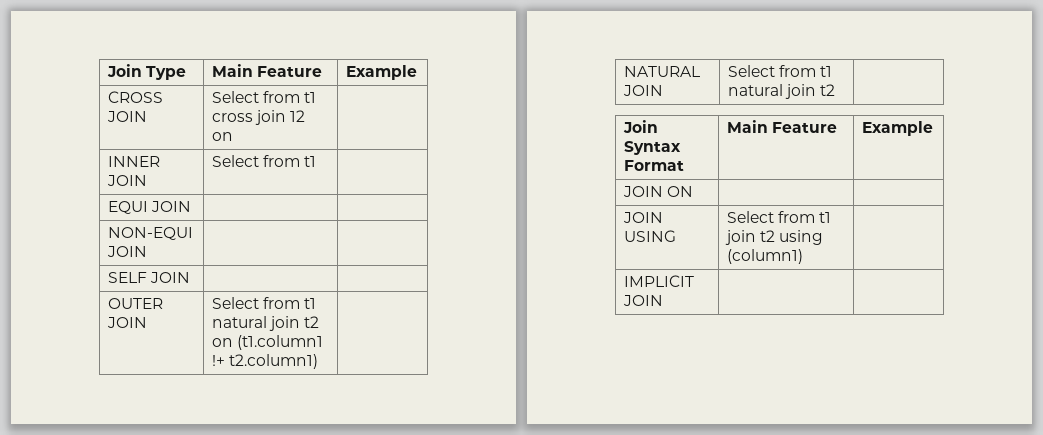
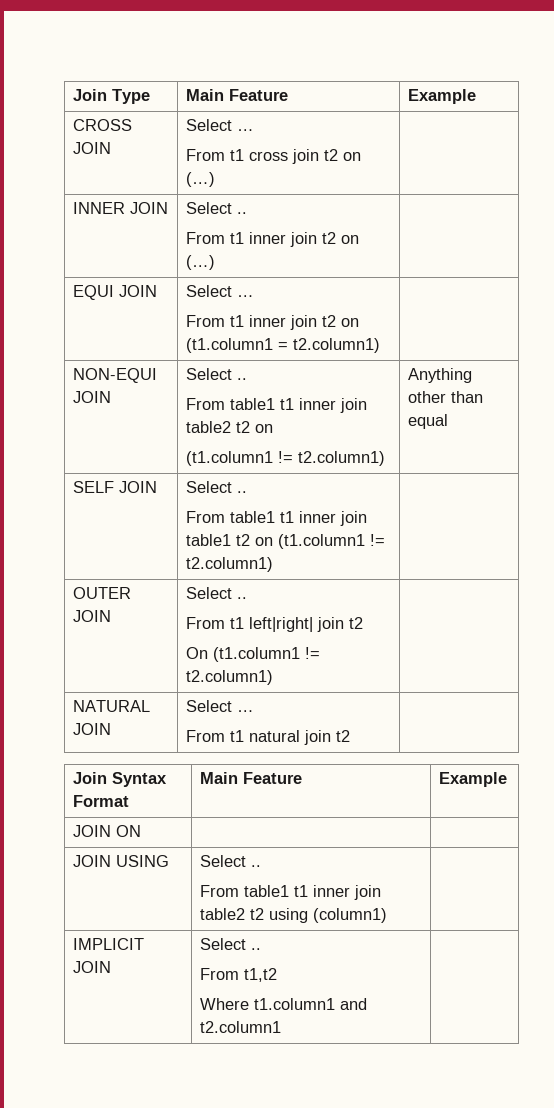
[262,91,300,103] from -> [237,129,255,131] [186,149,226,161] … // From
[289,110,305,122] [211,132,233,141] 12 on -> [324,149,362,161] [186,172,216,187] t2 on (…)
[262,155,316,167] [107,201,191,214] [107,227,193,240] [106,246,147,257] [107,272,190,283] from t1 | // EQUI JOIN | | // NON-EQUI JOIN | | // SELF JOIN | -> [237,212,248,214] [186,232,360,247] [186,255,216,270] [73,285,158,300] [186,285,255,297] [186,315,360,330] [186,338,381,353] [73,368,158,383] [73,391,112,403] [186,368,248,380] [186,398,368,413] [186,421,274,433] [186,451,386,466] [408,368,473,383] [408,391,484,403] [408,414,449,429] [73,481,158,493] [186,481,248,493] [186,511,368,526] [186,534,386,549] [186,557,274,572] .. // From t1 inner join t2 on (…) | // EQUI JOIN | Select … // From t1 inner join t2 on (t1.column1 = t2.column1) | // NON-EQUI JOIN | Select .. // From table1 t1 inner join table2 t2 on // (t1.column1 != t2.column1) | Anything other than equal // SELF JOIN | Select .. // From table1 t1 inner join table1 t2 on (t1.column1 != t2.column1)
[262,297,316,309] [211,316,319,331] [211,335,323,350] [211,355,225,366] from t1 natural join t2 on (t1.column1 !+ -> [237,597,248,599] [186,617,364,632] [186,647,321,662] .. // From t1 left|right| join t2 // On (t1.column1 !=
[778,65,816,77] from -> [237,710,255,712] [186,730,226,742] … // From
[777,211,831,223] [724,230,756,245] from t1 join -> [251,865,262,867] [200,885,382,900] [200,908,246,920] .. // From table1 t1 inner join table2
(663, 300) none -> [200,938,262,950] [200,968,278,982] [200,998,368,1010] [200,1021,282,1033] Select .. // From t1,t2 // Where t1.column1 and t2.column1

